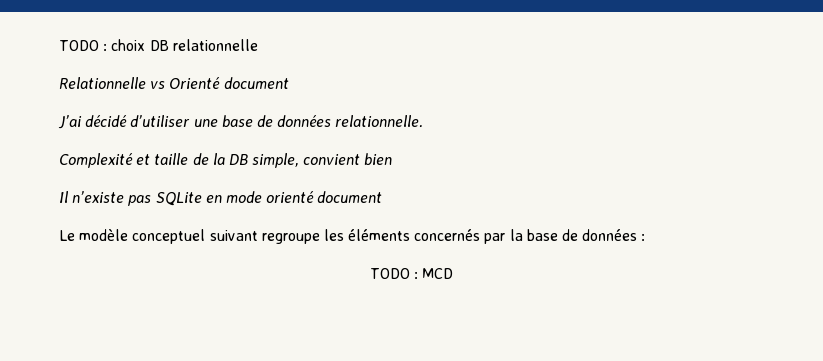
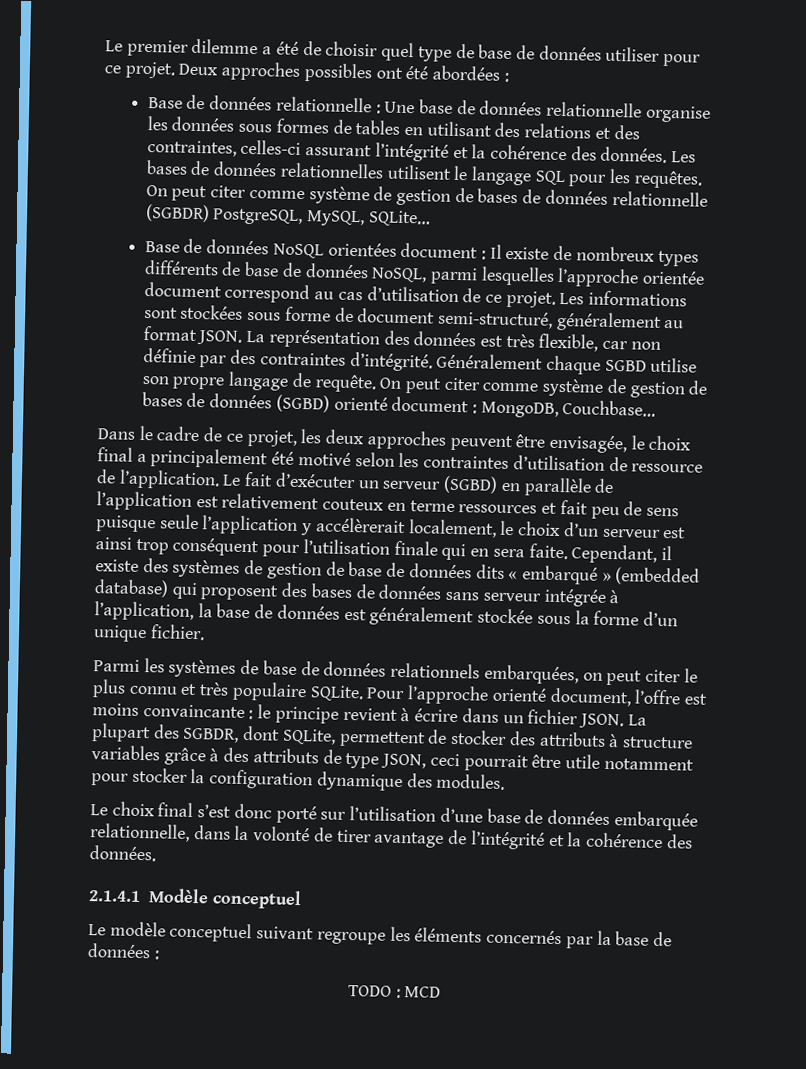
[59,39,258,51] [59,77,289,89] [58,115,424,129] [59,153,393,168] [59,191,383,206] TODO : choix DB relationnelle // Relationnelle vs Orienté document // J’ai décidé d’utiliser une base de données relationnelle. // Complexité et taille de la DB simple, convient bien // Il n’existe pas SQLite en mode orienté document -> [105,38,702,67] [104,61,509,83] [147,94,711,123] [146,116,640,140] [146,139,697,164] [145,159,703,189] [145,184,708,207] [144,203,431,227] [144,238,699,267] [143,259,706,288] [143,281,688,308] [143,304,685,332] [142,325,661,352] [142,347,698,375] [141,371,709,399] [141,391,657,418] [97,425,692,454] [97,447,704,473] [96,469,615,497] [96,491,679,520] [96,514,687,539] [95,537,672,564] [95,558,701,586] [94,579,620,607] [94,601,678,627] [93,624,205,643] [93,658,698,686] [92,679,707,707] [92,703,647,729] [91,723,693,749] [91,745,694,772] [91,767,506,792] [90,801,698,831] [90,823,693,850] [89,845,156,862] [88,888,302,910] Le premier dilemme a été de choisir quel type de base de données utiliser pour ce projet. Deux approches possibles ont été abordées : // Base de données relationnelle : Une base de données relationnelle organise les données sous formes de tables en utilisant des relations et des contraintes, celles-ci assurant l’intégrité et la cohérence des données. Les bases de données relationnelles utilisent le langage SQL pour les requêtes. On peut citer comme système de gestion de bases de données relationnelle (SGBDR) PostgreSQL, MySQL, SQLite… // Base de données NoSQL orientées document : Il existe de nombreux types différents de base de données NoSQL, parmi lesquelles l’approche orientée document correspond au cas d’utilisation de ce projet. Les informations sont stockées sous forme de document semi-structuré, généralement au format JSON. La représentation des données est très flexible, car non définie par des contraintes d’intégrité. Généralement chaque SGBD utilise son propre langage de requête. On peut citer comme système de gestion de bases de données (SGBD) orienté document : MongoDB, Couchbase… // Dans le cadre de ce projet, les deux approches peuvent être envisagée, le choix final a principalement été motivé selon les contraintes d’utilisation de ressource de l’application. Le fait d’exécuter un serveur (SGBD) en parallèle de l’application est relativement couteux en terme ressources et fait peu de sens puisque seule l’application y accélèrerait localement, le choix d’un serveur est ainsi trop conséquent pour l’utilisation finale qui en sera faite. Cependant, il existe des systèmes de gestion de base de données dits « embarqué » (embedded database) qui proposent des bases de données sans serveur intégrée à l’application, la base de données est généralement stockée sous la forme d’un unique fichier. // Parmi les systèmes de base de données relationnels embarquées, on peut citer le plus connu et très populaire SQLite. Pour l’approche orienté document, l’offre est moins convaincante : le principe revient à écrire dans un fichier JSON. La plupart des SGBDR, dont SQLite, permettent de stocker des attributs à structure variables grâce à des attributs de type JSON, ceci pourrait être utile notamment pour stocker la configuration dynamique des modules. // Le choix final s’est donc porté sur l’utilisation d’une base de données embarquée relationnelle, dans la volonté de tirer avantage de l’intégrité et la cohérence des données. // 2.1.4.1 Modèle conceptuel

